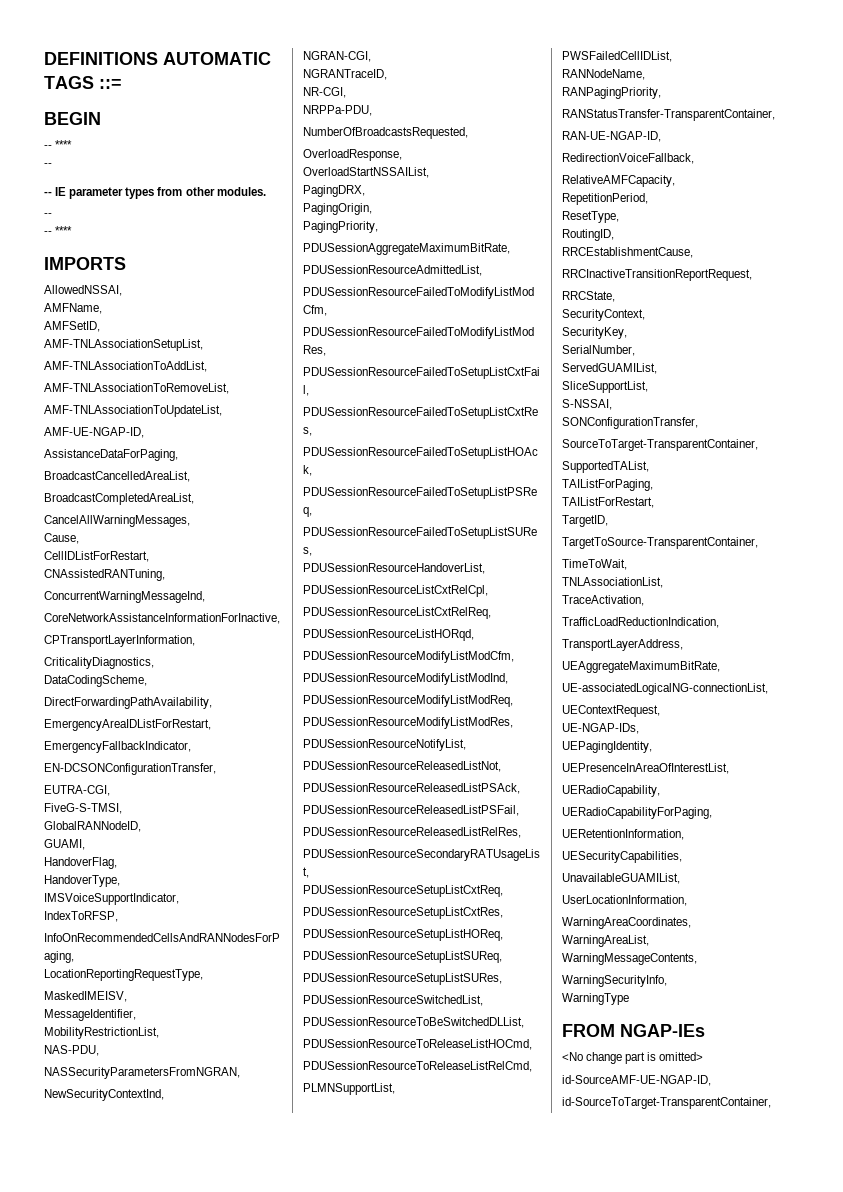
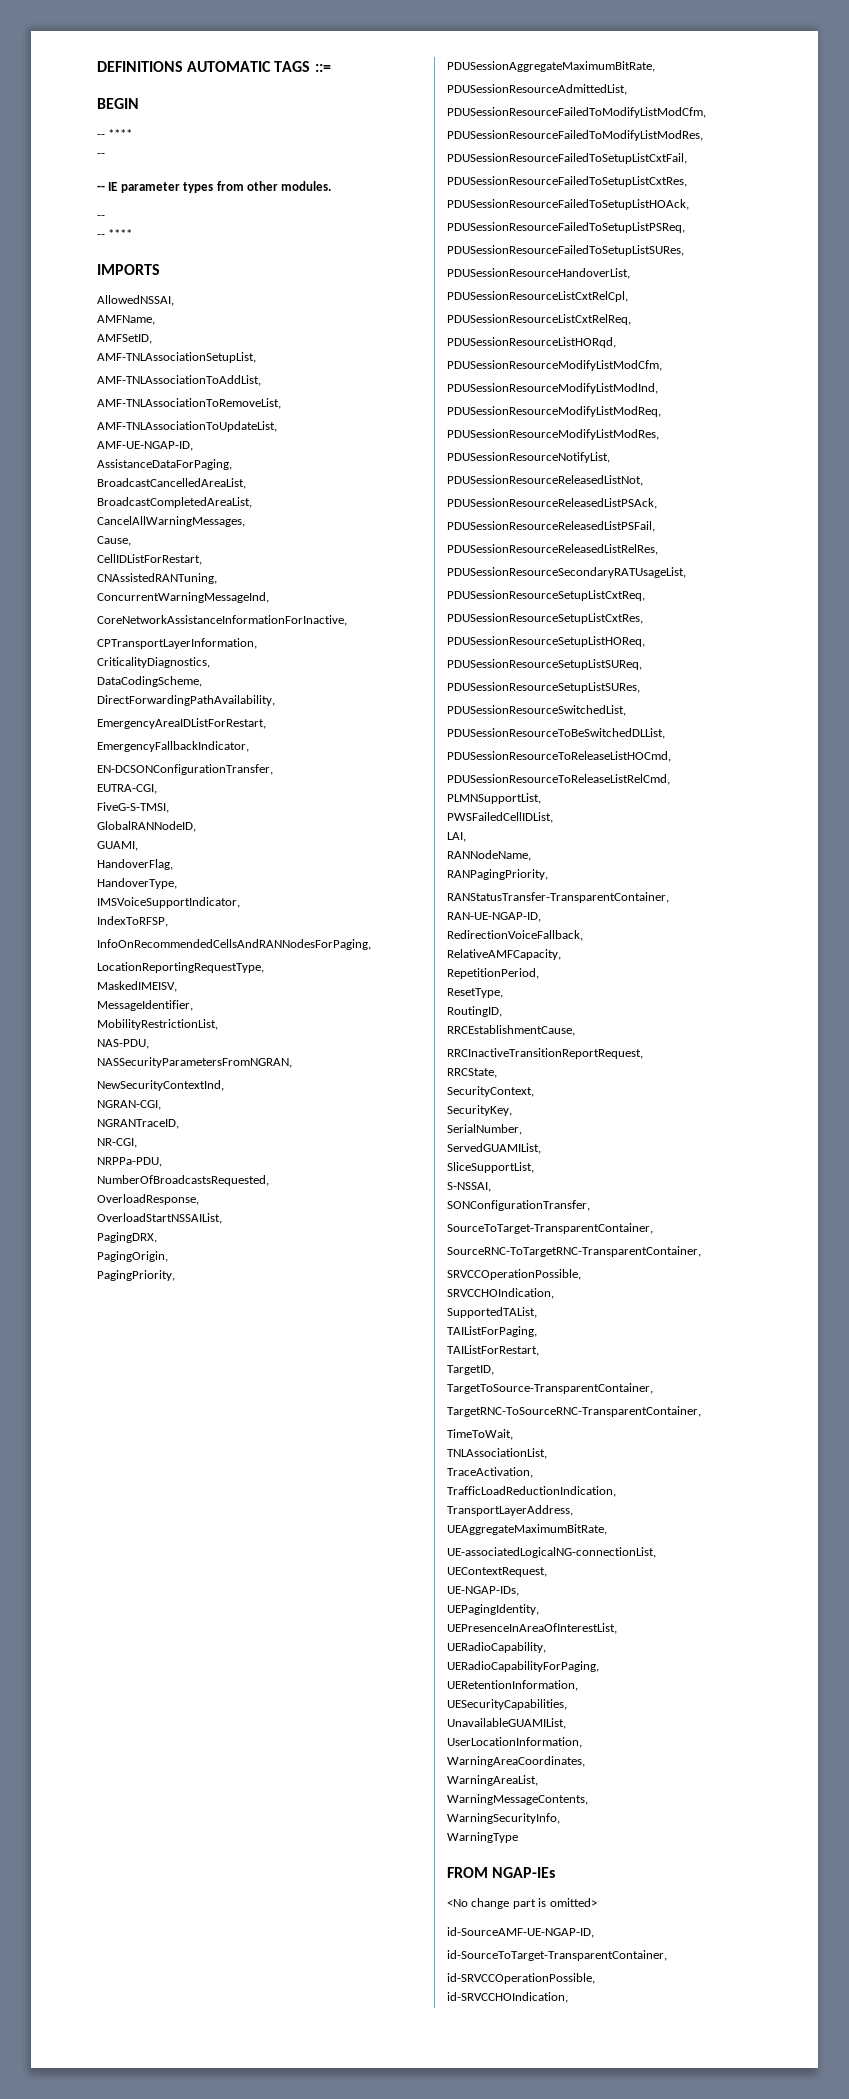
(672, 56) none -> [447,832,466,842] // LAI,
(758, 445) none -> [447,1246,701,1257] [447,1269,581,1280] [447,1288,554,1299] // SourceRNC-ToTargetRNC-TransparentContainer, // SRVCCOperationPossible, // SRVCCHOIndication,
(758, 543) none -> [447,1406,701,1417] // TargetRNC-ToSourceRNC-TransparentContainer,
(771, 1103) none -> [447,1973,595,1984] [447,1992,568,2003] // id-SRVCCOperationPossible, // id-SRVCCHOIndication,

